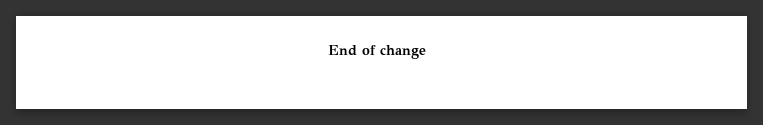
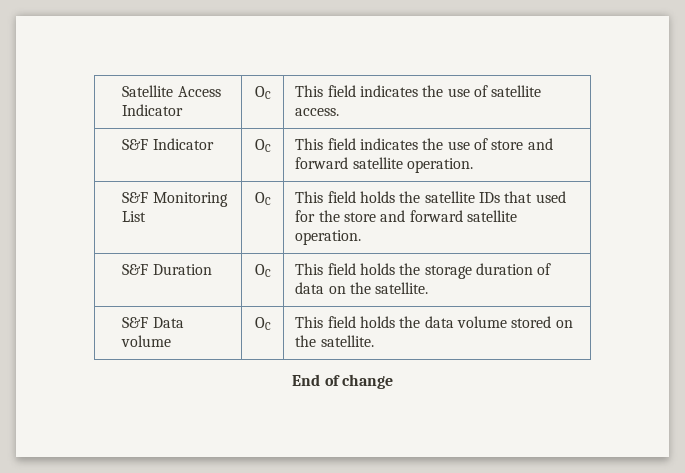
(327, 50) none -> [122,85,221,97] [122,104,184,116] [254,86,271,99] [295,85,542,97] [295,108,340,116] [122,138,214,150] [254,139,271,152] [295,138,553,150] [295,157,473,173] [122,192,228,207] [122,211,147,222] [254,192,271,205] [295,191,566,203] [295,210,517,222] [295,230,362,245] [122,264,212,275] [254,264,271,277] [295,263,552,279] [295,282,429,294] [122,317,184,328] [121,335,172,347] [254,317,271,330] [295,316,573,328] [295,335,374,347] Satellite Access Indicator | OC | This field indicates the use of satellite access. // S&F Indicator | OC | This field indicates the use of store and forward satellite operation. // S&F Monitoring List | OC | This field holds the satellite IDs that used for the store and forward satellite operation. // S&F Duration | OC | This field holds the storage duration of data on the satellite. // S&F Data volume | OC | This field holds the data volume stored on the satellite. //

